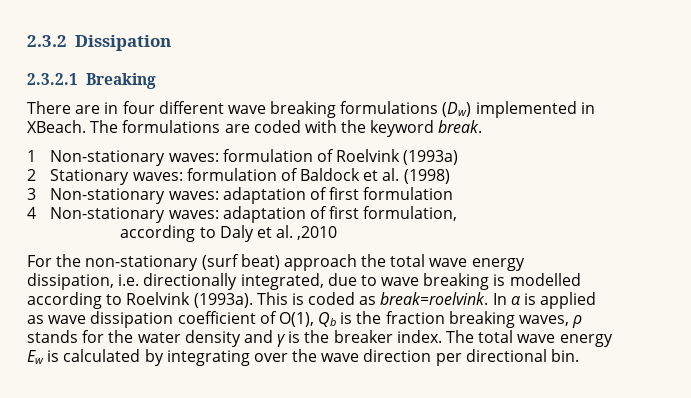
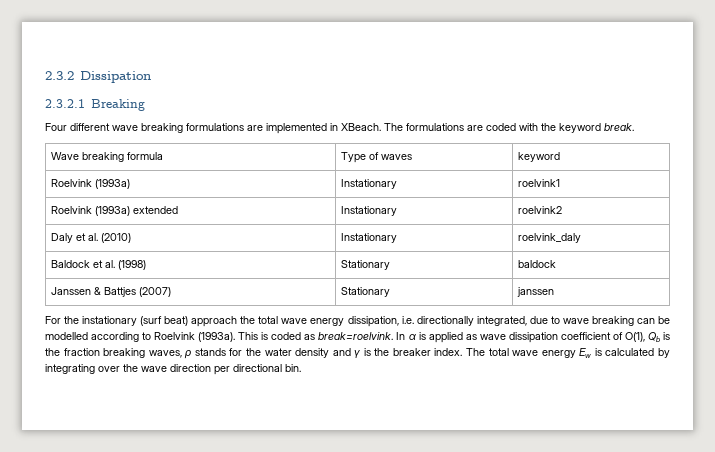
[27,101,155,114] There are in four -> [45,123,67,131] Four
[442,102,472,117] (Dw) -> [247,125,263,131] are
[27,149,459,166] [27,168,450,185] [27,187,454,204] [27,206,458,223] [120,225,338,242] // 1 Non-stationary waves: formulation of Roelvink (1993a) // 2 Stationary waves: formulation of Baldock et al. (1998) // 3 Non-stationary waves: adaptation of first formulation // 4 Non-stationary waves: adaptation of first formulation, // according to Daly et al. ,2010 -> [51,152,164,162] [341,152,413,163] [518,152,561,162] [51,179,131,189] [341,179,398,189] [518,179,561,187] [51,206,179,216] [341,206,398,216] [518,206,563,214] [51,233,132,243] [341,233,398,243] [518,233,582,243] [51,260,147,270] [341,260,391,270] [518,260,557,268] [51,287,172,297] [341,287,391,297] [517,287,555,297] // Wave breaking formula | Type of waves | keyword // Roelvink (1993a) | Instationary | roelvink1 // Roelvink (1993a) extended | Instationary | roelvink2 // Daly et al. (2010) | Instationary | roelvink_daly // Baldock et al. (1998) | Stationary | baldock // Janssen & Battjes (2007) | Stationary | janssen
[85,255,199,271] non-stationary -> [82,316,138,326] instationary
[493,274,506,286] is -> [636,316,670,324] can be

